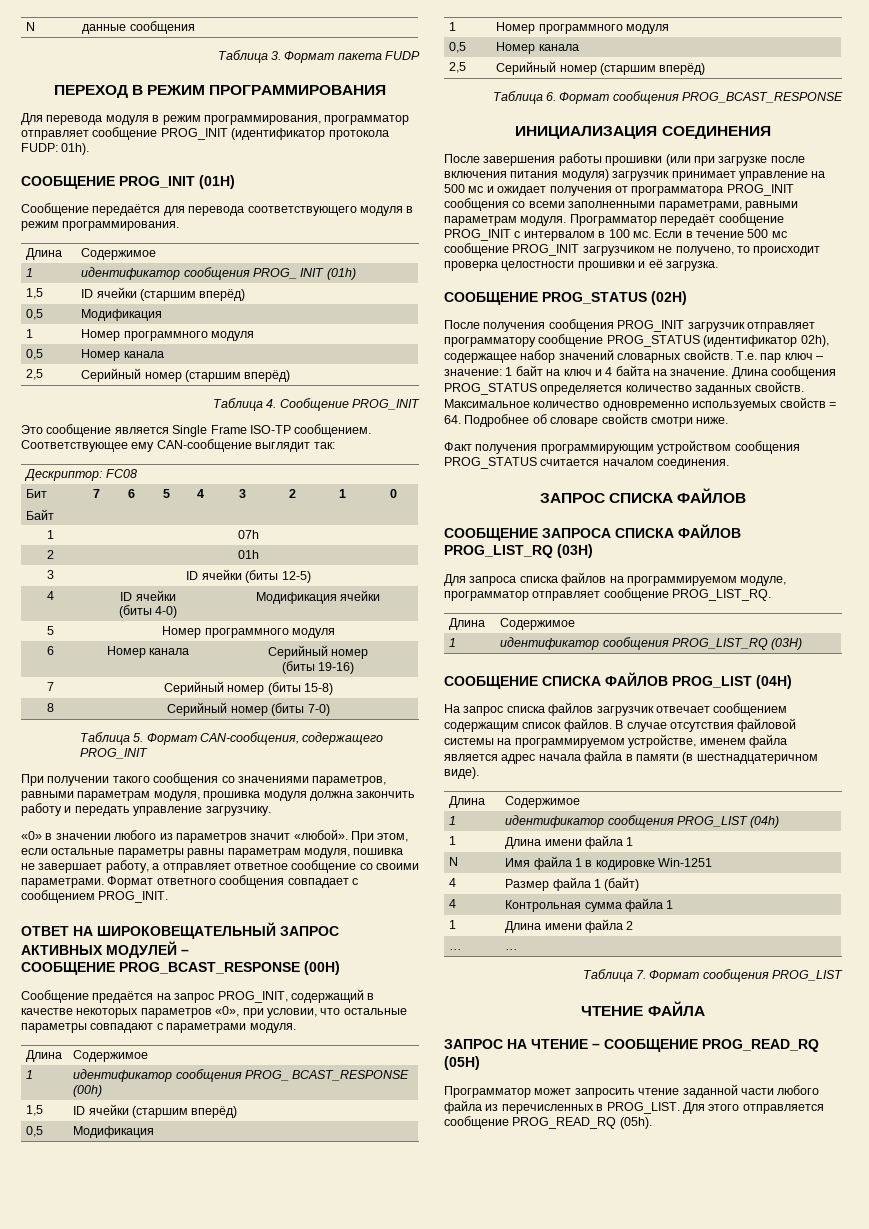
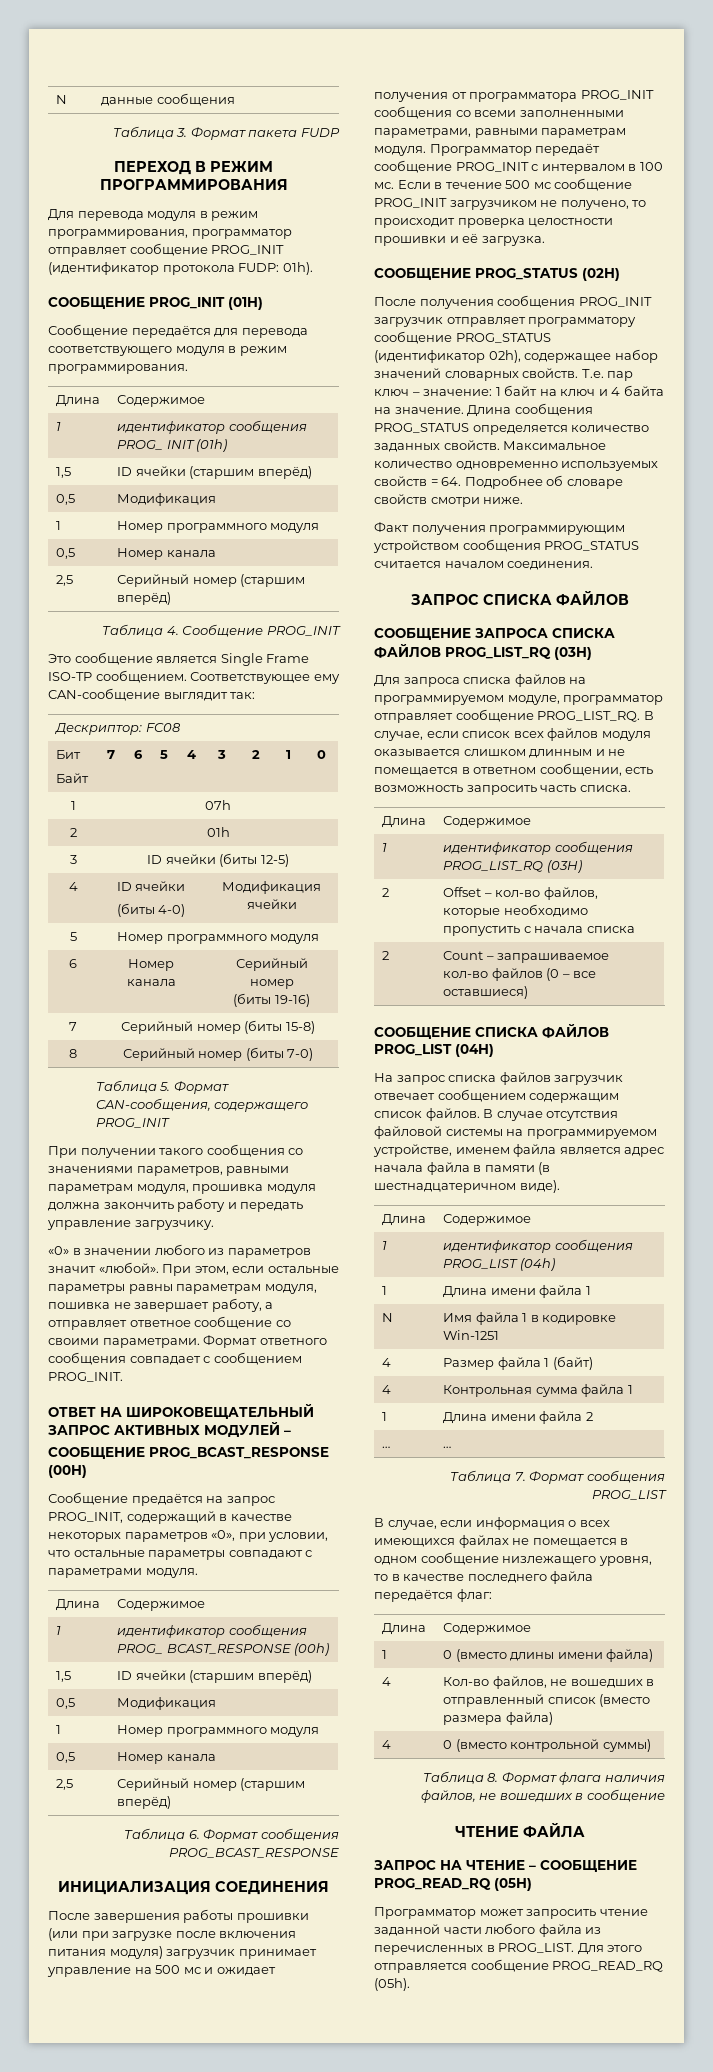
(772, 595) none -> [643,711,654,720] [374,728,651,741] [374,749,626,758] [374,763,654,776] [374,785,631,795] В случае, если список всех файлов модуля оказывается слишком длинным и не помещается в ответном сообщении, есть возможность запросить часть списка.
(803, 644) none -> [382,888,390,897] [443,887,598,900] [443,904,588,918] [443,926,635,936] [382,951,390,960] [443,951,610,963] [443,968,597,981] [443,986,529,999] // 2 | Offset – кол-во файлов, которые необходимо пропустить с начала списка // 2 | Count – запрашиваемое кол-во файлов (0 – все оставшиеся)
(843, 975) none -> [374,1517,610,1530] [374,1535,629,1548] [374,1552,652,1566] [374,1571,594,1584] [374,1589,492,1602] [382,1623,427,1635] [443,1623,532,1635] [382,1650,388,1659] [443,1649,654,1662] [382,1677,392,1686] [443,1676,655,1689] [443,1694,651,1707] [443,1712,553,1725] [382,1740,392,1749] [443,1739,651,1752] [422,1771,665,1785] [420,1789,665,1803] // В случае, если информация о всех имеющихся файлах не помещается в одном сообщение низлежащего уровня, то в качестве последнего файла передаётся флаг: // Длина | Содержимое // 1 | 0 (вместо длины имени файла) // 4 | Кол-во файлов, не вошедших в отправленный список (вместо размера файла) // 4 | 0 (вместо контрольной суммы) // Таблица 8. Формат флага наличия файлов, не вошедших в сообщение

